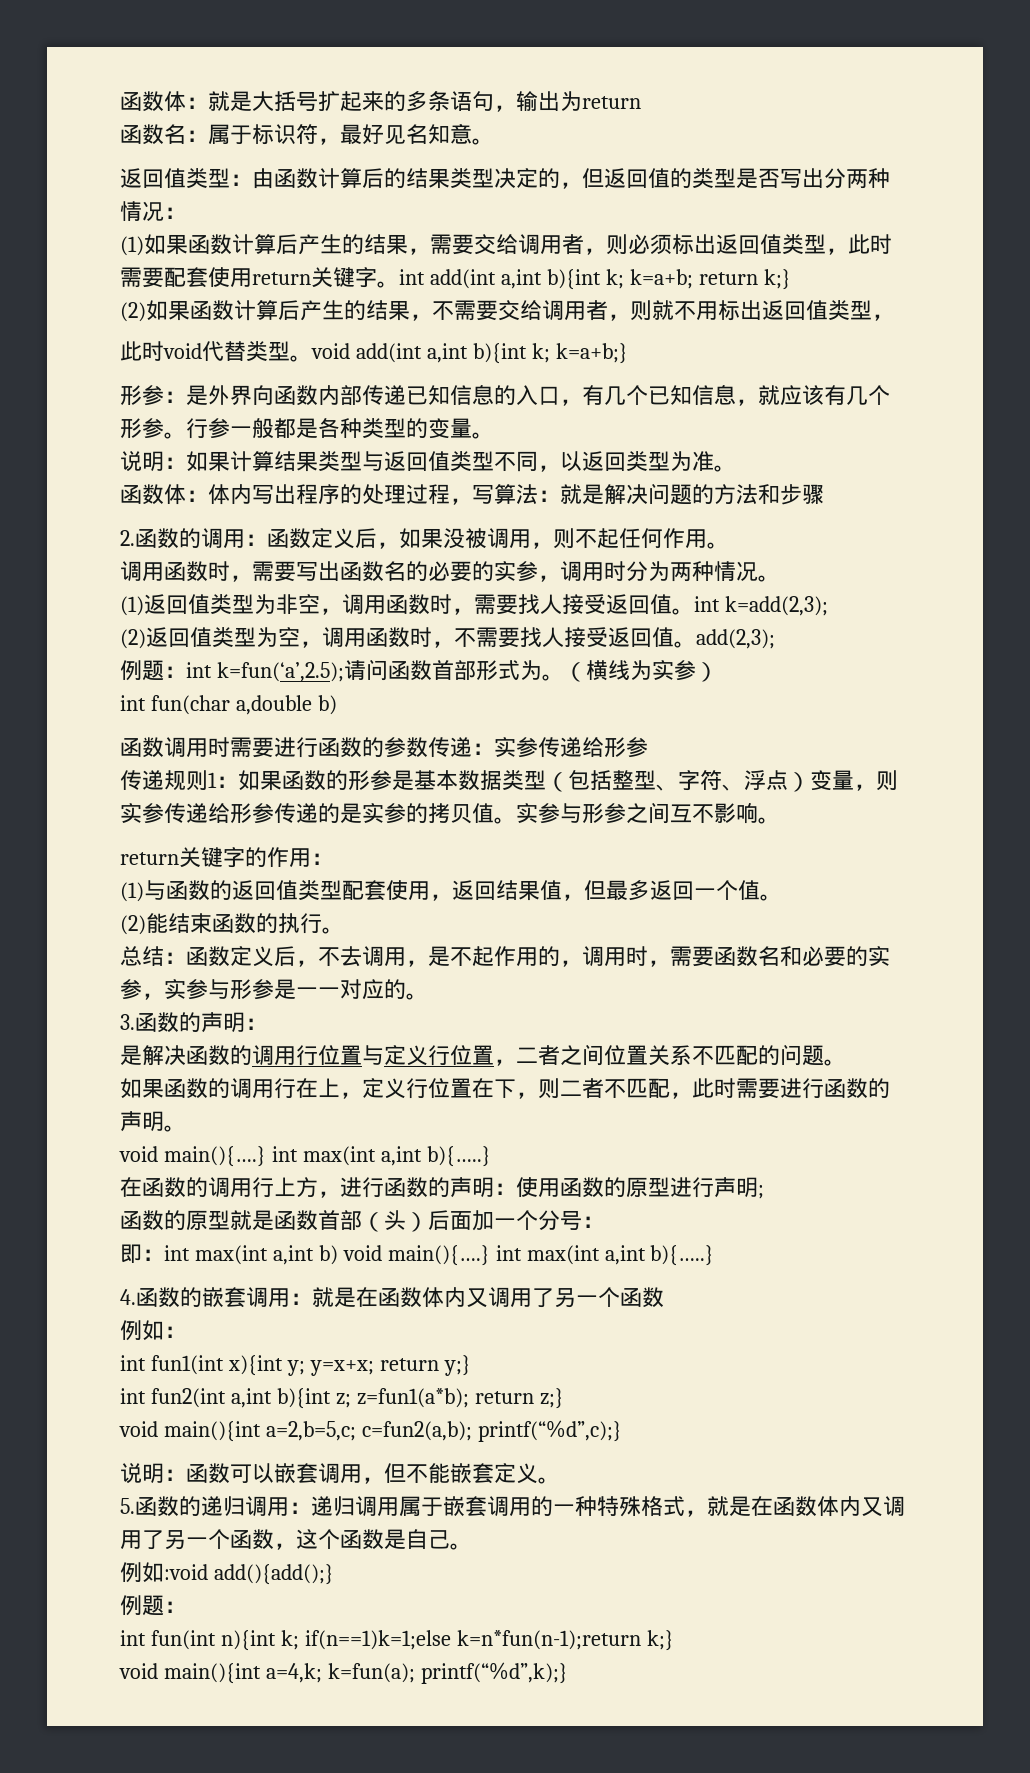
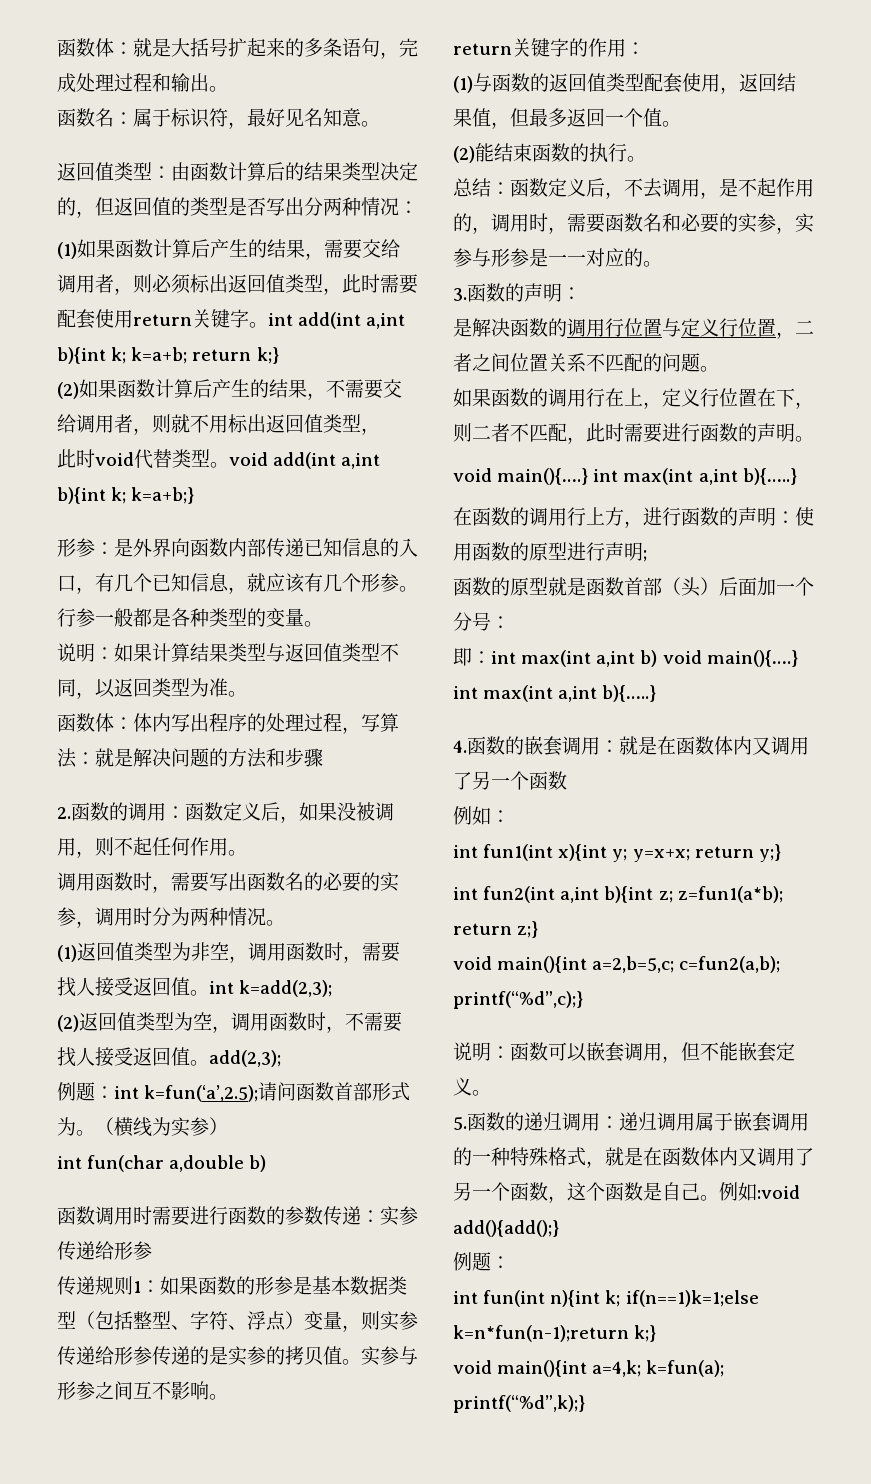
[516,91,641,111] 输出为return -> [399,38,418,57] [57,73,228,93] 完成处理过程和输出。
(472, 1546) // -> (719, 1198) none

